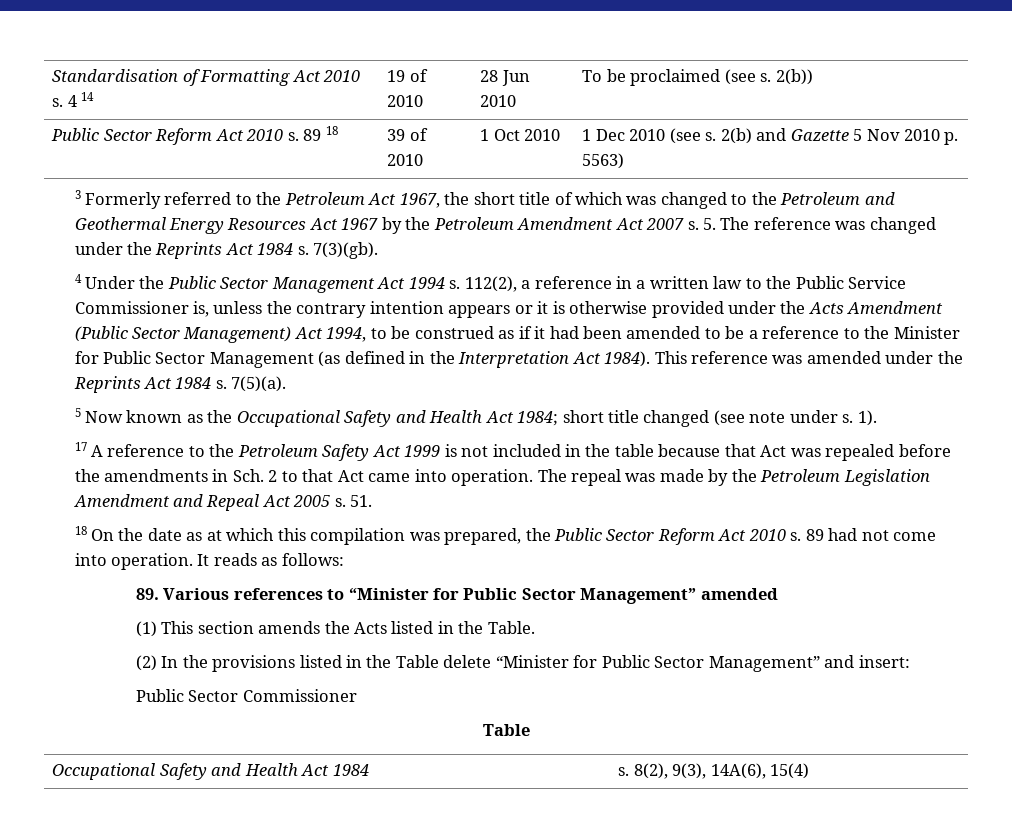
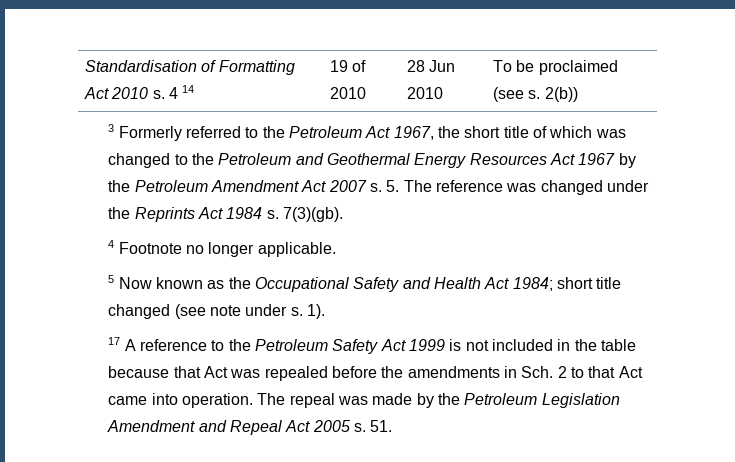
[51,126,338,145] [387,128,428,141] [387,154,424,166] [480,129,561,141] [582,128,959,145] [582,153,625,169] // Public Sector Reform Act 2010 s. 89 18 | 39 of 2010 | 1 Oct 2010 | 1 Dec 2010 (see s. 2(b) and Gazette 5 Nov 2010 p. 5563) -> (578, 94) none
[85,276,907,293] [74,301,944,318] [74,326,960,343] [74,351,963,368] [73,376,287,393] Under the Public Sector Management Act 1994 s. 112(2), a reference in a written law to the Public Service Commissioner is, unless the contrary intention appears or it is otherwise provided under the Acts Amendment (Public Sector Management) Act 1994, to be construed as if it had been amended to be a reference to the Minister for Public Sector Management (as defined in the Interpretation Act 1984). This reference was amended under the Reprints Act 1984 s. 7(5)(a). -> [118,242,336,257] Footnote no longer applicable.
[74,526,937,545] [74,553,344,570] [135,588,778,604] [135,621,535,637] [135,655,910,672] [135,689,357,702] [482,724,530,736] [52,763,369,780] [618,763,810,779] // 18 On the date as at which this compilation was prepared, the Public Sector Reform Act 2010 s. 89 had not come into operation. It reads as follows: // 89. Various references to “Minister for Public Sector Management” amended // (1) This section amends the Acts listed in the Table. // (2) In the provisions listed in the Table delete “Minister for Public Sector Management” and insert: // Public Sector Commissioner // Table // Occupational Safety and Health Act 1984 | s. 8(2), 9(3), 14A(6), 15(4) -> (393, 426) none

